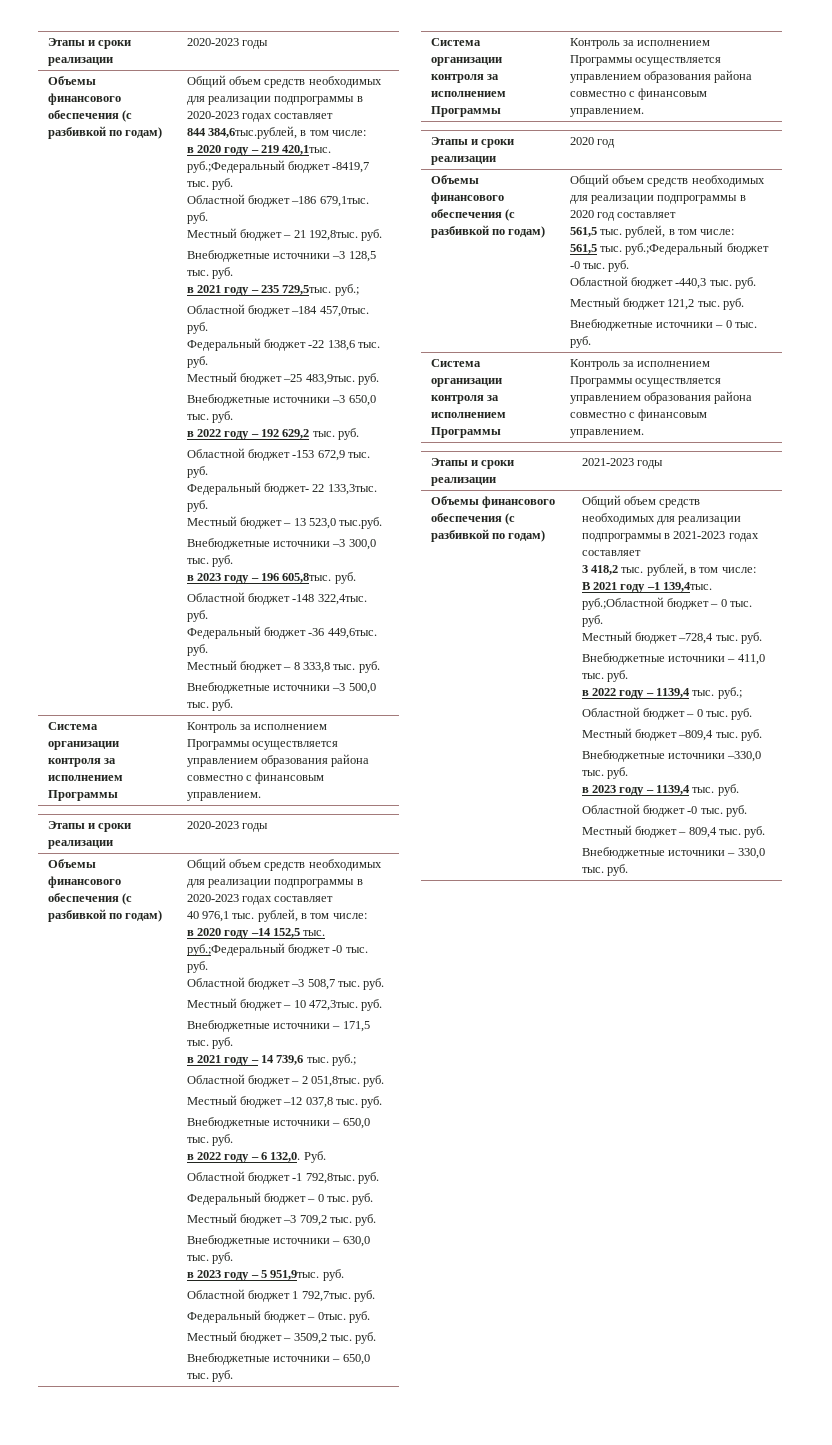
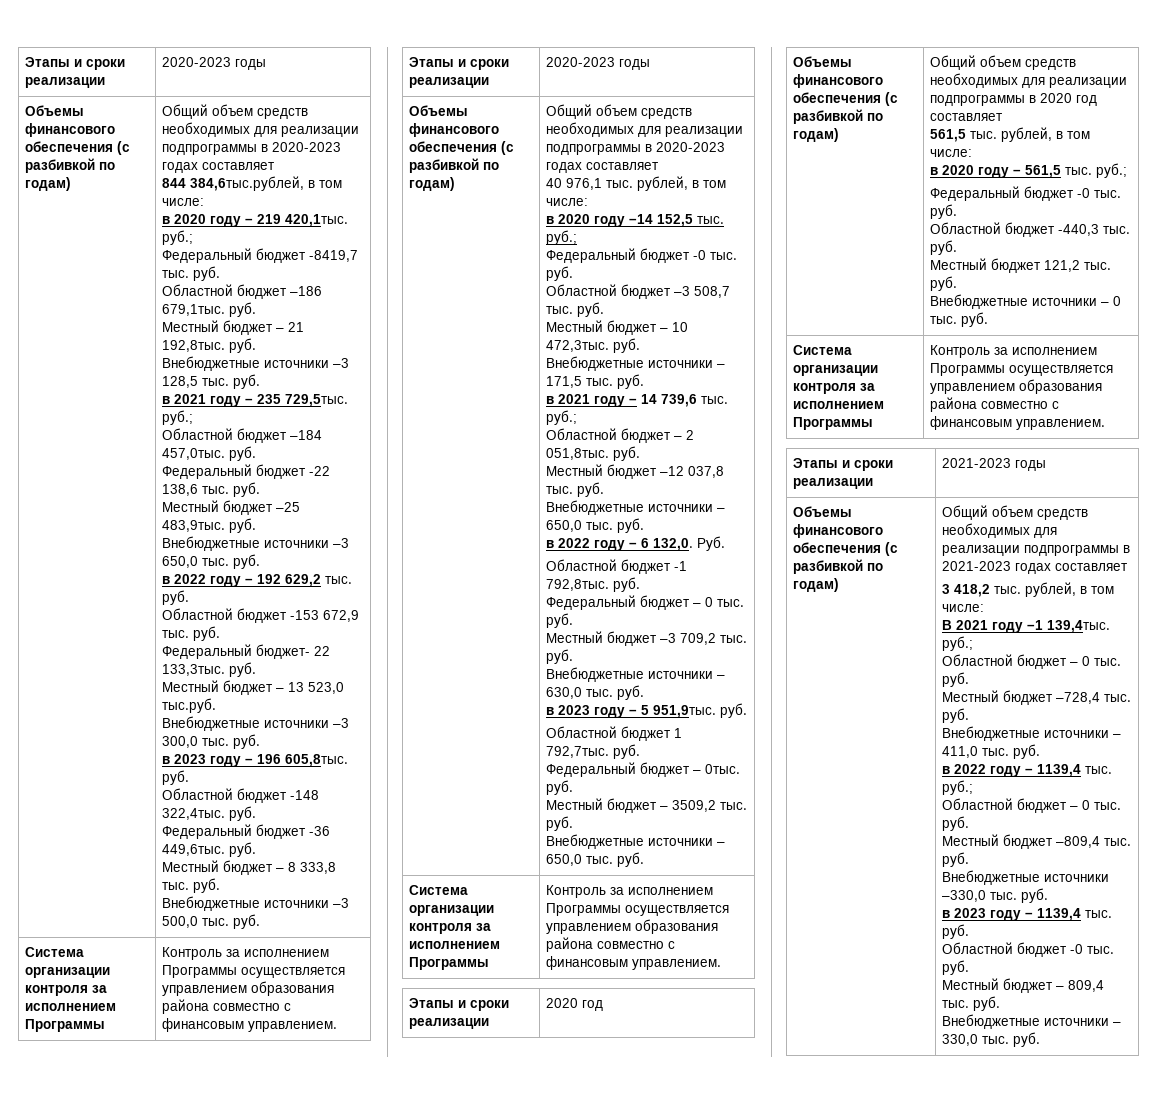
[186,160,285,173] руб.;Федеральный -> [162,230,194,245] [162,248,253,263] руб.; // Федеральный
[186,943,285,956] руб.;Федеральный -> [546,230,578,245] [546,248,637,263] руб.; // Федеральный
[569,242,724,255] 561,5 тыс. руб.;Федеральный -> [930,163,1128,178] [930,186,1021,201] в 2020 году – 561,5 тыс. руб.; // Федеральный
[581,597,664,610] руб.;Областной -> [942,636,974,651] [942,654,1014,666] руб.; // Областной

